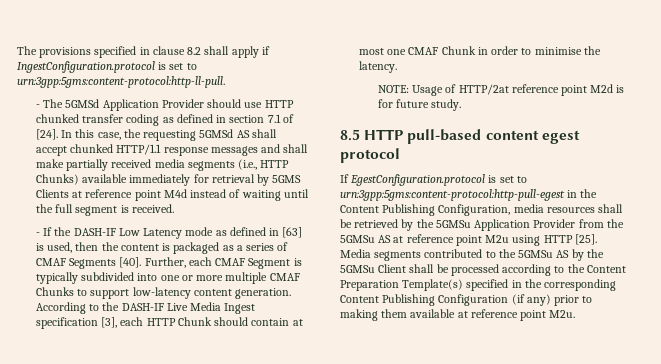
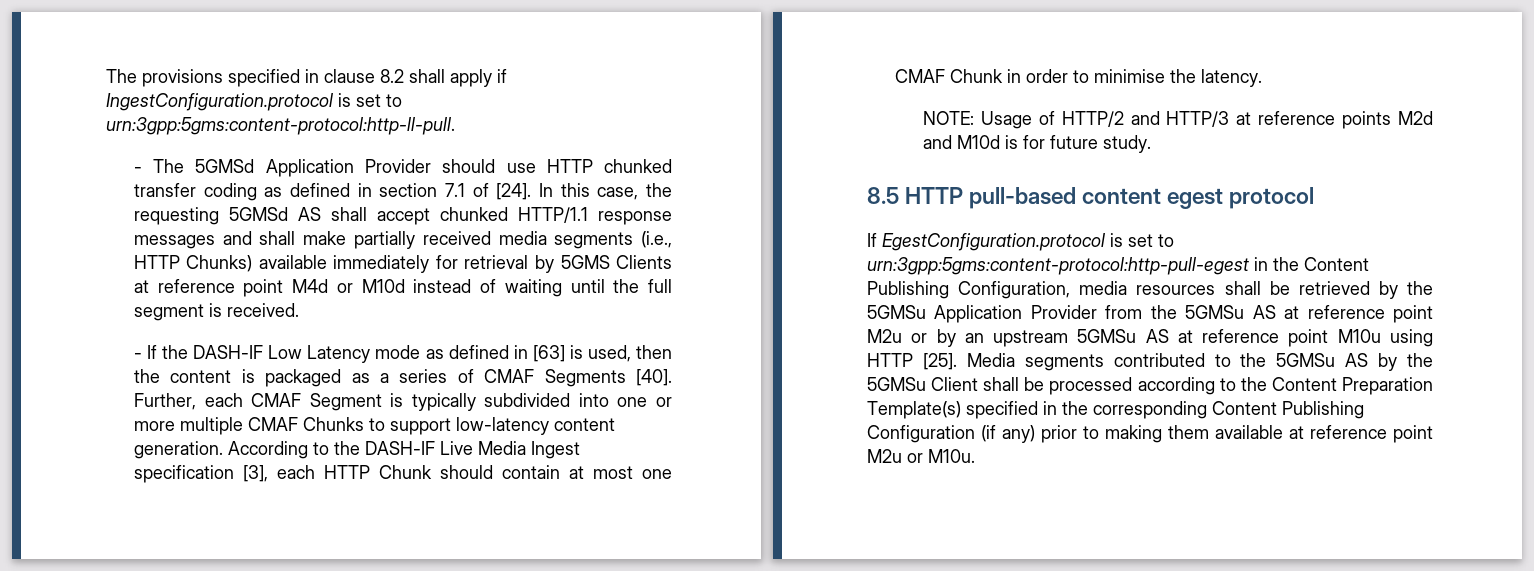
(187, 193) none -> [336,279,405,293] or M10d
[458,84,614,96] HTTP/2at reference point M2d -> [1061,111,1433,129] [922,135,1000,149] HTTP/2 and HTTP/3 at reference points M2d and M10d
(510, 239) none -> [911,329,1381,347] or by an upstream 5GMSu AS at reference point M10u
[549,310,576,318] M2u. -> [867,449,975,463] M2u or M10u.

